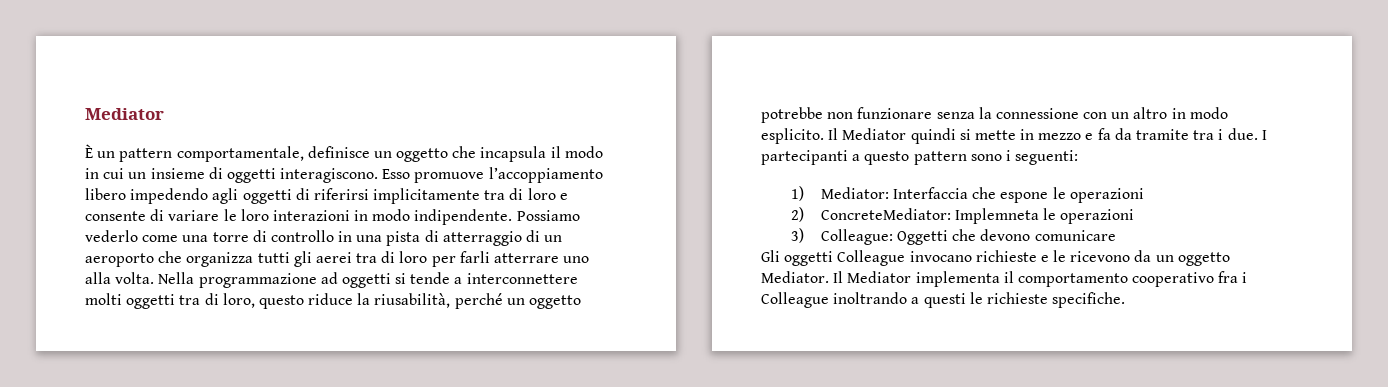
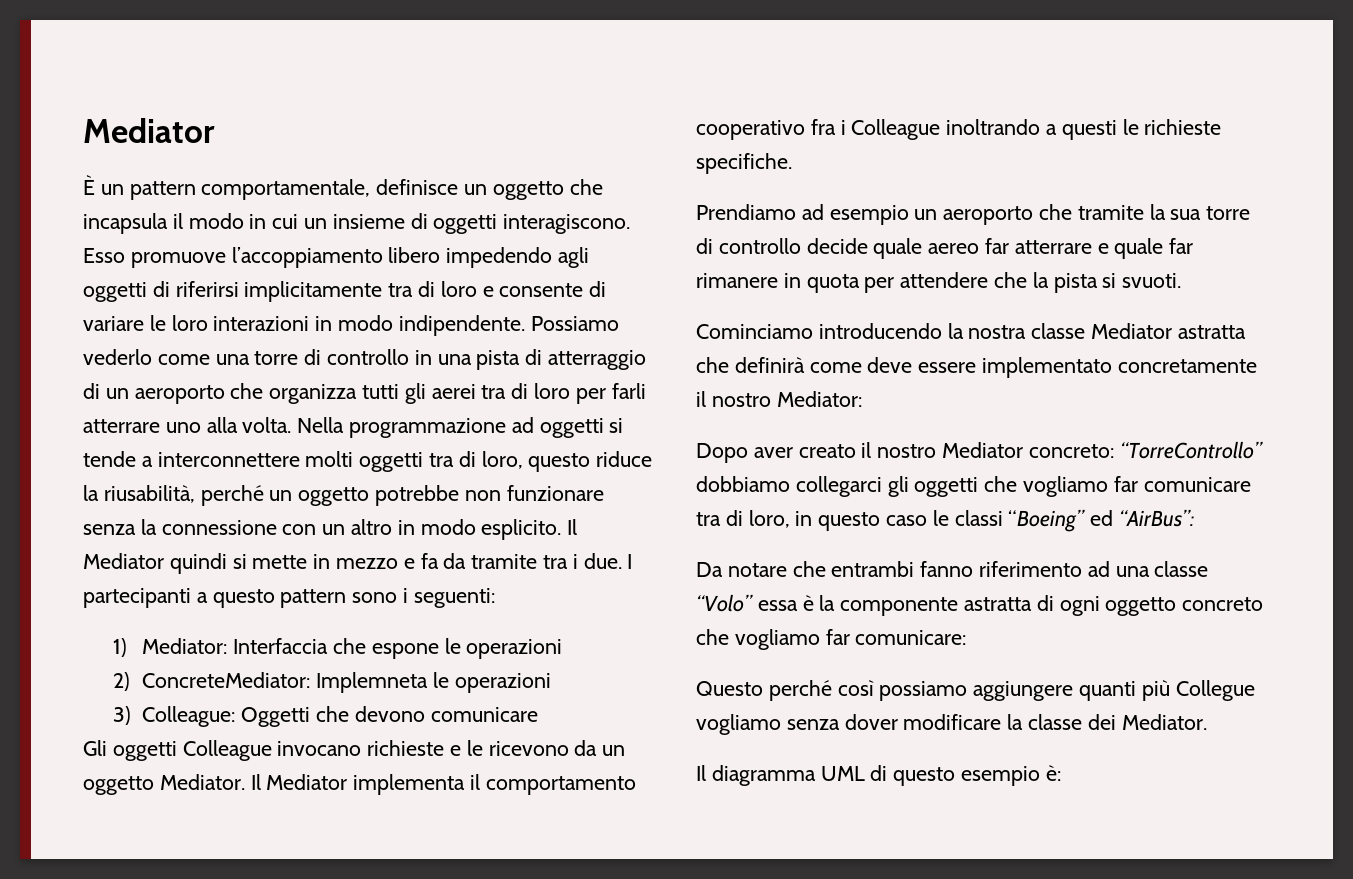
(1126, 300) none -> [696,204,1251,225] [696,238,1194,259] [696,272,1182,293] [696,323,1246,339] [696,357,1257,378] [696,391,862,407] [696,441,1263,463] [696,476,1251,497] [696,509,1195,532] [696,561,1209,577] [696,594,1264,616] [696,629,967,650] [696,680,1255,701] [696,714,1207,735] [696,765,1061,786] // Prendiamo ad esempio un aeroporto che tramite la sua torre di controllo decide quale aereo far atterrare e quale far rimanere in quota per attendere che la pista si svuoti. // Cominciamo introducendo la nostra classe Mediator astratta che definirà come deve essere implementato concretamente il nostro Mediator: // Dopo aver creato il nostro Mediator concreto: “TorreControllo” dobbiamo collegarci gli oggetti che vogliamo far comunicare tra di loro, in questo caso le classi “Boeing” ed “AirBus”: // Da notare che entrambi fanno riferimento ad una classe “Volo” essa è la componente astratta di ogni oggetto concreto che vogliamo far comunicare: // Questo perché così possiamo aggiungere quanti più Collegue vogliamo senza dover modificare la classe dei Mediator. // Il diagramma UML di questo esempio è:

